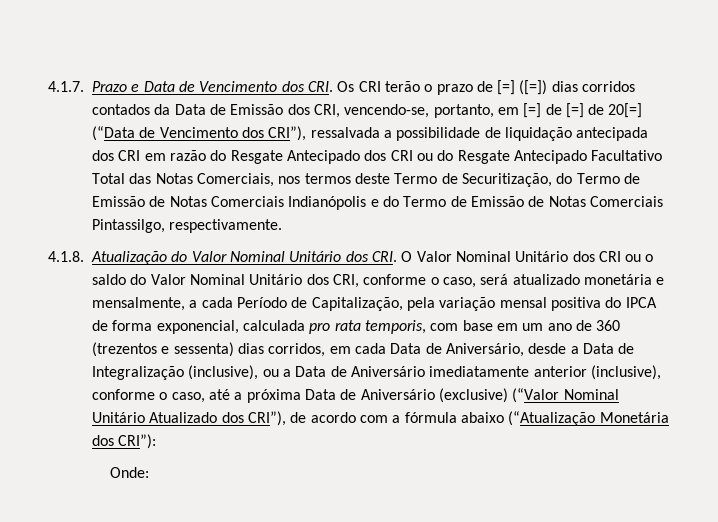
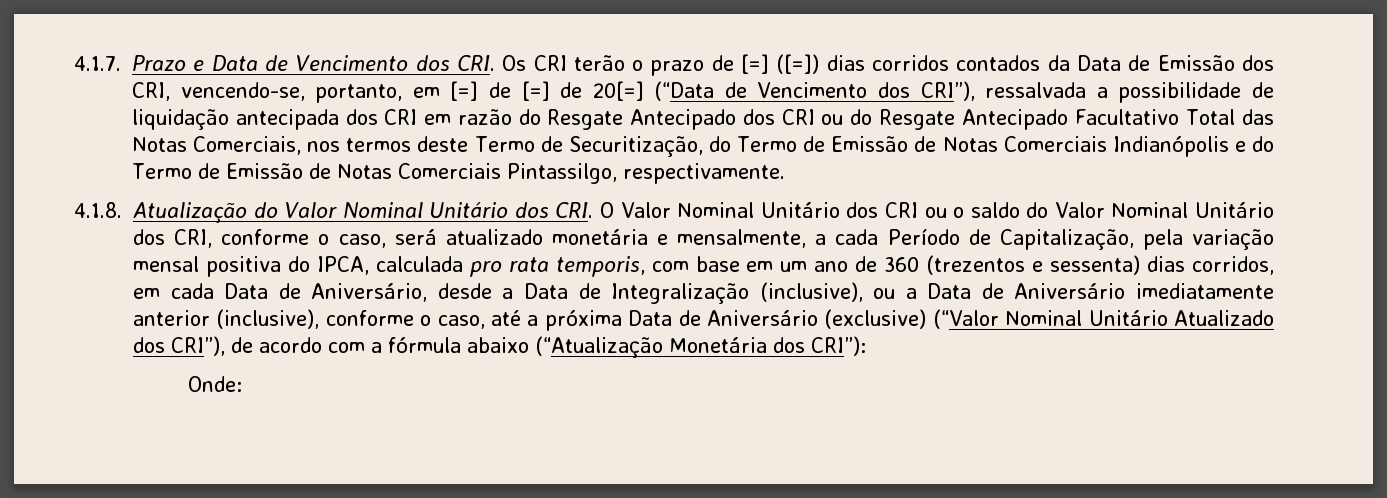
[625,297,657,308] [92,320,239,334] IPCA de forma exponencial, -> [316,256,369,275] IPCA,

